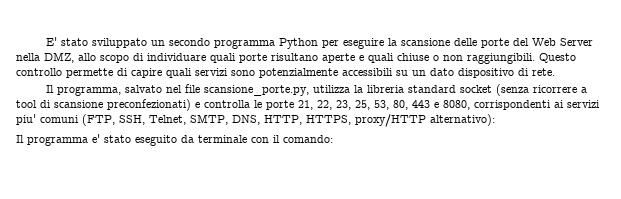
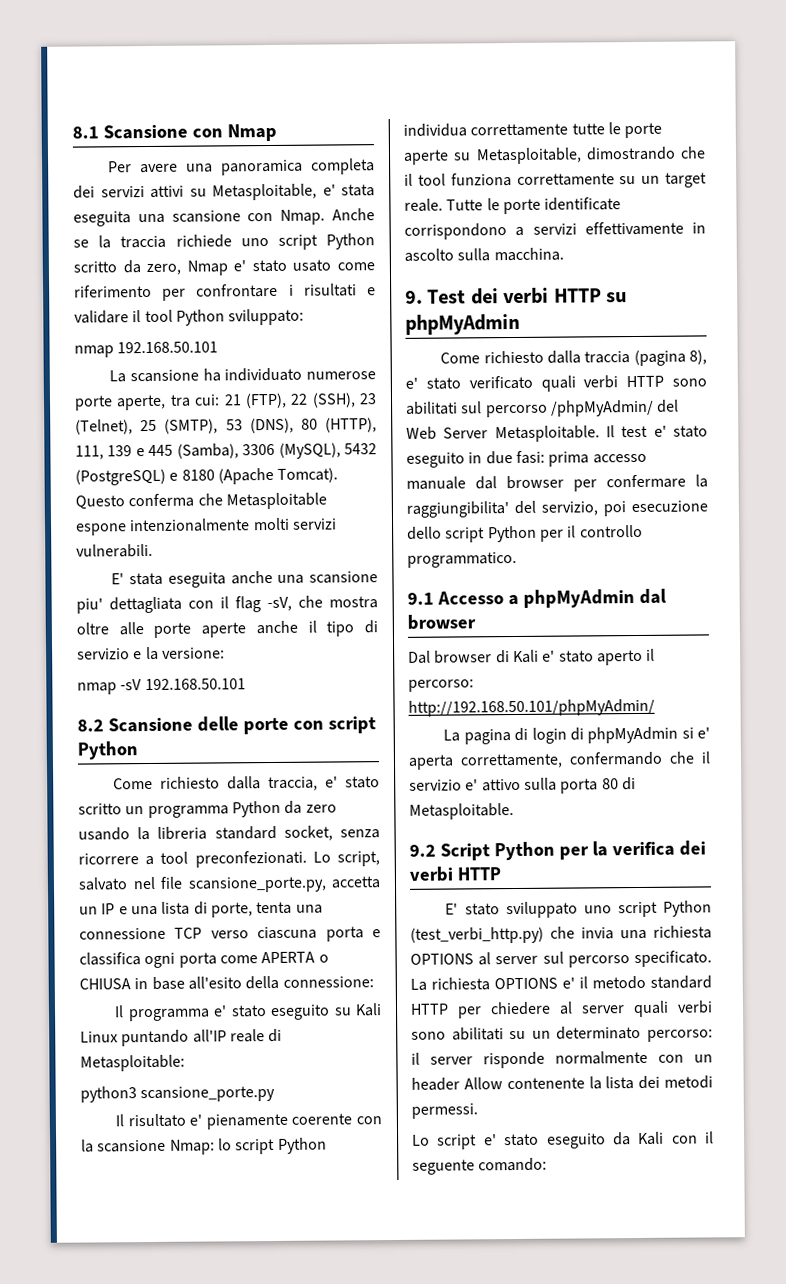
[45,37,593,49] [16,52,576,64] [16,68,555,78] [45,84,587,96] [16,99,600,111] [16,114,495,127] E' stato sviluppato un secondo programma Python per eseguire la scansione delle porte del Web Server nella DMZ, allo scopo di individuare quali porte risultano aperte e quali chiuse o non raggiungibili. Questo controllo permette di capire quali servizi sono potenzialmente accessibili su un dato dispositivo di rete. // Il programma, salvato nel file scansione_porte.py, utilizza la libreria standard socket (senza ricorrere a tool di scansione preconfezionati) e controlla le porte 21, 22, 23, 25, 53, 80, 443 e 8080, corrispondenti ai servizi piu' comuni (FTP, SSH, Telnet, SMTP, DNS, HTTP, HTTPS, proxy/HTTP alternativo): -> [72,123,277,142] [108,158,375,176] [73,183,375,201] [73,208,375,227] [73,233,375,250] [73,259,375,276] [74,283,376,301] [74,308,305,326] [74,341,219,358] [109,367,376,383] [74,392,377,411] [75,417,377,435] [75,442,377,460] [75,467,339,486] [75,492,327,510] [76,517,337,536] [76,543,153,558] [111,570,378,588] [76,595,378,614] [76,620,379,638] [77,646,225,661] [77,678,246,695] [77,716,376,735] [77,741,138,760] [113,776,380,792] [78,800,337,819] [78,825,380,841] [78,850,380,868] [78,876,381,893] [79,901,323,918] [79,926,381,942] [79,951,329,969] [79,975,374,990] 8.1 Scansione con Nmap // Per avere una panoramica completa dei servizi attivi su Metasploitable, e' stata eseguita una scansione con Nmap. Anche se la traccia richiede uno script Python scritto da zero, Nmap e' stato usato come riferimento per confrontare i risultati e validare il tool Python sviluppato: // nmap 192.168.50.101 // La scansione ha individuato numerose porte aperte, tra cui: 21 (FTP), 22 (SSH), 23 (Telnet), 25 (SMTP), 53 (DNS), 80 (HTTP), 111, 139 e 445 (Samba), 3306 (MySQL), 5432 (PostgreSQL) e 8180 (Apache Tomcat). Questo conferma che Metasploitable espone intenzionalmente molti servizi vulnerabili. // E' stata eseguita anche una scansione piu' dettagliata con il flag -sV, che mostra oltre alle porte aperte anche il tipo di servizio e la versione: // nmap -sV 192.168.50.101 // 8.2 Scansione delle porte con script Python // Come richiesto dalla traccia, e' stato scritto un programma Python da zero usando la libreria standard socket, senza ricorrere a tool preconfezionati. Lo script, salvato nel file scansione_porte.py, accetta un IP e una lista di porte, tenta una connessione TCP verso ciascuna porta e classifica ogni porta come APERTA o CHIUSA in base all'esito della connessione:
[181,135,280,143] da terminale con il -> [333,1003,383,1017] [80,1028,283,1047] [80,1054,185,1072] [80,1085,276,1103] [115,1113,382,1130] [81,1137,327,1155] [403,122,663,139] [403,146,706,165] [404,172,707,188] [404,197,622,215] [404,221,706,240] [404,247,564,262] [405,287,627,305] [405,313,520,335] [440,349,707,367] [405,375,707,392] [406,399,680,418] [406,425,708,443] [406,450,647,468] [406,474,708,492] [406,500,708,518] [407,524,643,543] [407,551,517,568] [407,588,667,608] [407,614,476,630] [408,648,656,666] [408,679,474,692] [408,698,655,717] [443,726,710,745] [408,751,711,770] [409,777,636,794] [409,803,514,820] [409,840,706,861] [409,866,501,882] [445,900,712,919] [410,925,712,944] [410,950,712,968] [410,975,712,991] [410,1000,713,1019] [411,1025,713,1042] [411,1050,713,1069] [411,1075,713,1091] [411,1103,478,1119] [412,1131,714,1150] [412,1159,475,1175] su Kali Linux puntando all'IP reale di Metasploitable: // python3 scansione_porte.py // Il risultato e' pienamente coerente con la scansione Nmap: lo script Python individua correttamente tutte le porte aperte su Metasploitable, dimostrando che il tool funziona correttamente su un target reale. Tutte le porte identificate corrispondono a servizi effettivamente in ascolto sulla macchina. // 9. Test dei verbi HTTP su phpMyAdmin // Come richiesto dalla traccia (pagina 8), e' stato verificato quali verbi HTTP sono abilitati sul percorso /phpMyAdmin/ del Web Server Metasploitable. Il test e' stato eseguito in due fasi: prima accesso manuale dal browser per confermare la raggiungibilita' del servizio, poi esecuzione dello script Python per il controllo programmatico. // 9.1 Accesso a phpMyAdmin dal browser // Dal browser di Kali e' stato aperto il percorso: http://192.168.50.101/phpMyAdmin/ // La pagina di login di phpMyAdmin si e' aperta correttamente, confermando che il servizio e' attivo sulla porta 80 di Metasploitable. // 9.2 Script Python per la verifica dei verbi HTTP // E' stato sviluppato uno script Python (test_verbi_http.py) che invia una richiesta OPTIONS al server sul percorso specificato. La richiesta OPTIONS e' il metodo standard HTTP per chiedere al server quali verbi sono abilitati su un determinato percorso: il server risponde normalmente con un header Allow contenente la lista dei metodi permessi. // Lo script e' stato eseguito da Kali con il seguente

